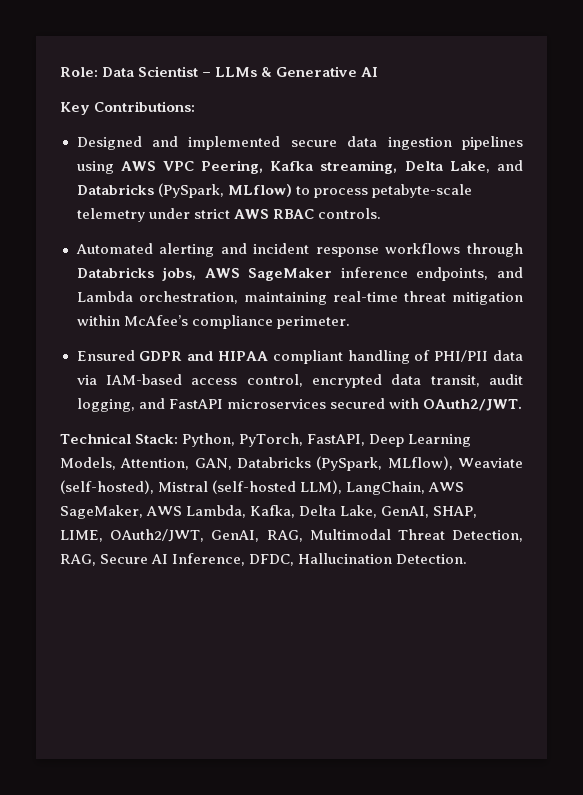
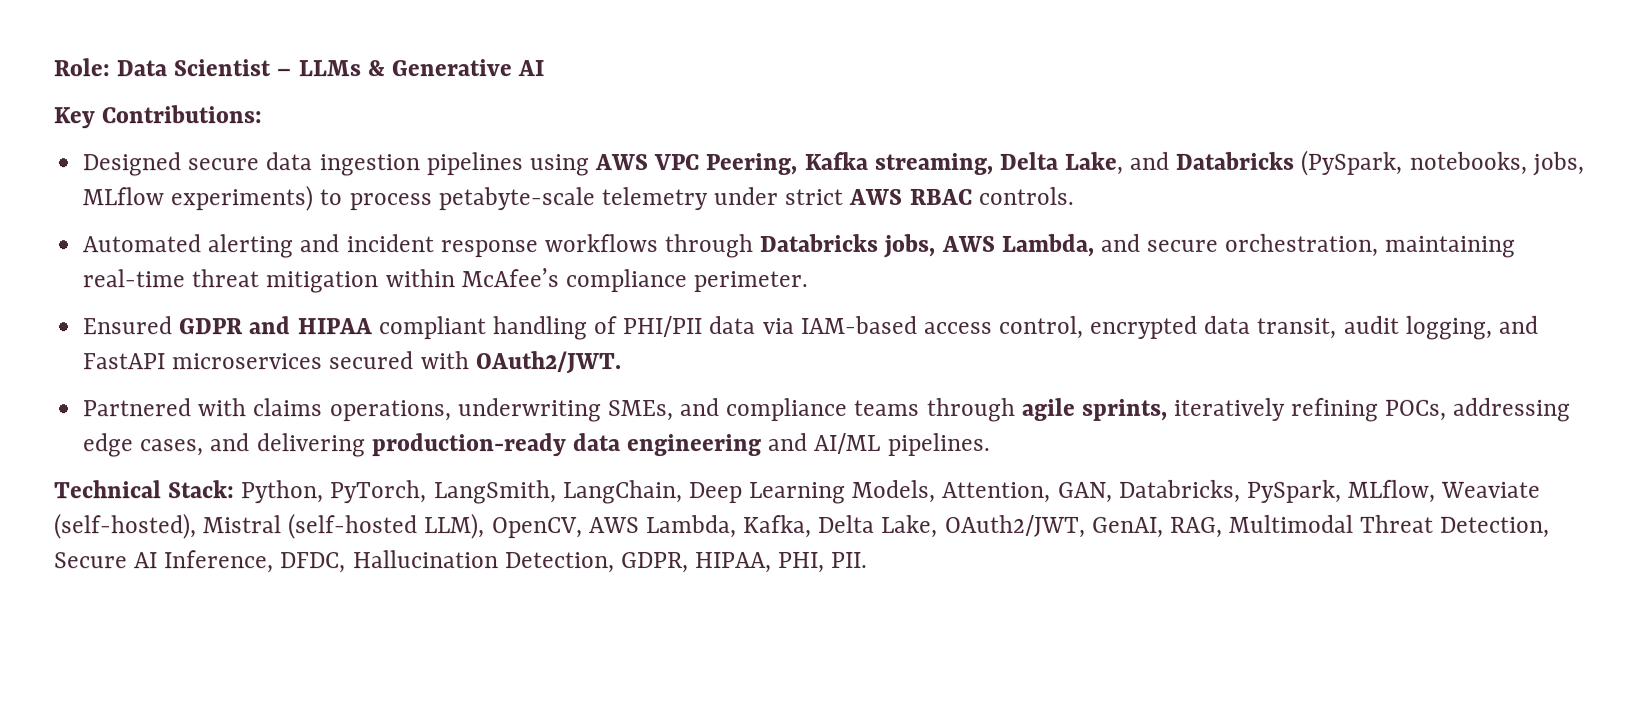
[151,136,281,150] and implemented -> (182, 164) none
[227,184,292,197] MLflow) -> [1408,151,1584,176] [82,185,314,212] notebooks, jobs, MLflow experiments)
[248,267,523,281] [76,291,133,302] SageMaker inference endpoints, and Lambda -> [1000,233,1219,257] Lambda, and secure
(522, 405) none -> [83,397,1572,423] [83,432,991,458] // Partnered with claims operations, underwriting SMEs, and compliance teams through agile sprints, iteratively refining POCs, addressing edge cases, and delivering production-ready data engineering and AI/ML pipelines.
[307,434,366,446] FastAPI, -> [433,480,683,505] LangSmith, LangChain,
[237,456,453,471] Databricks (PySpark, MLflow), -> [1118,479,1437,503] Databricks, PySpark, MLflow,
[346,481,465,495] [60,505,143,519] LangChain, AWS SageMaker, -> [491,517,583,539] OpenCV,
[381,506,478,518] [60,530,103,542] GenAI, SHAP, LIME, -> (939, 526) none
[60,554,96,566] RAG, -> (1551, 527) none
[396,554,468,564] Detection. -> [504,551,869,574] Detection, GDPR, HIPAA, PHI, PII.

